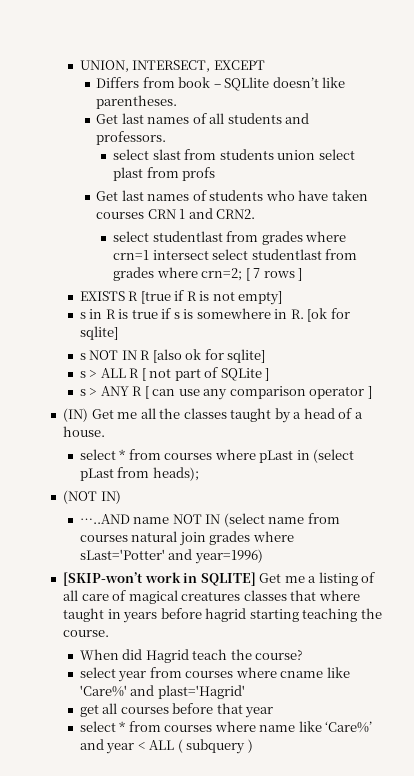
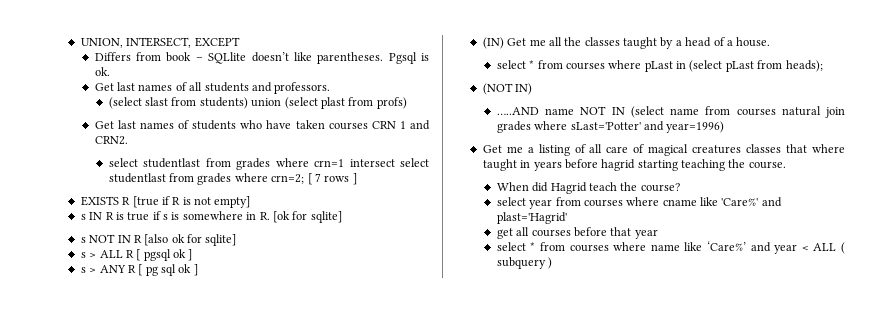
(178, 102) none -> [388,52,430,64] [94,67,110,76] Pgsql is ok.
[113,149,150,160] select -> [108,97,142,109] (select
[219,149,355,160] students union select -> [199,97,318,109] students) union (select
[182,167,216,181] profs -> [376,97,407,109] profs)
[89,309,103,319] in -> [89,212,103,220] IN
[149,367,262,381] not part of SQLite -> [143,249,186,261] pgsql ok
[152,386,365,400] can use any comparison operator -> [145,264,192,276] pg sql ok
[62,572,256,586] [SKIP-won’t work in SQLITE] -> (725, 127) none

